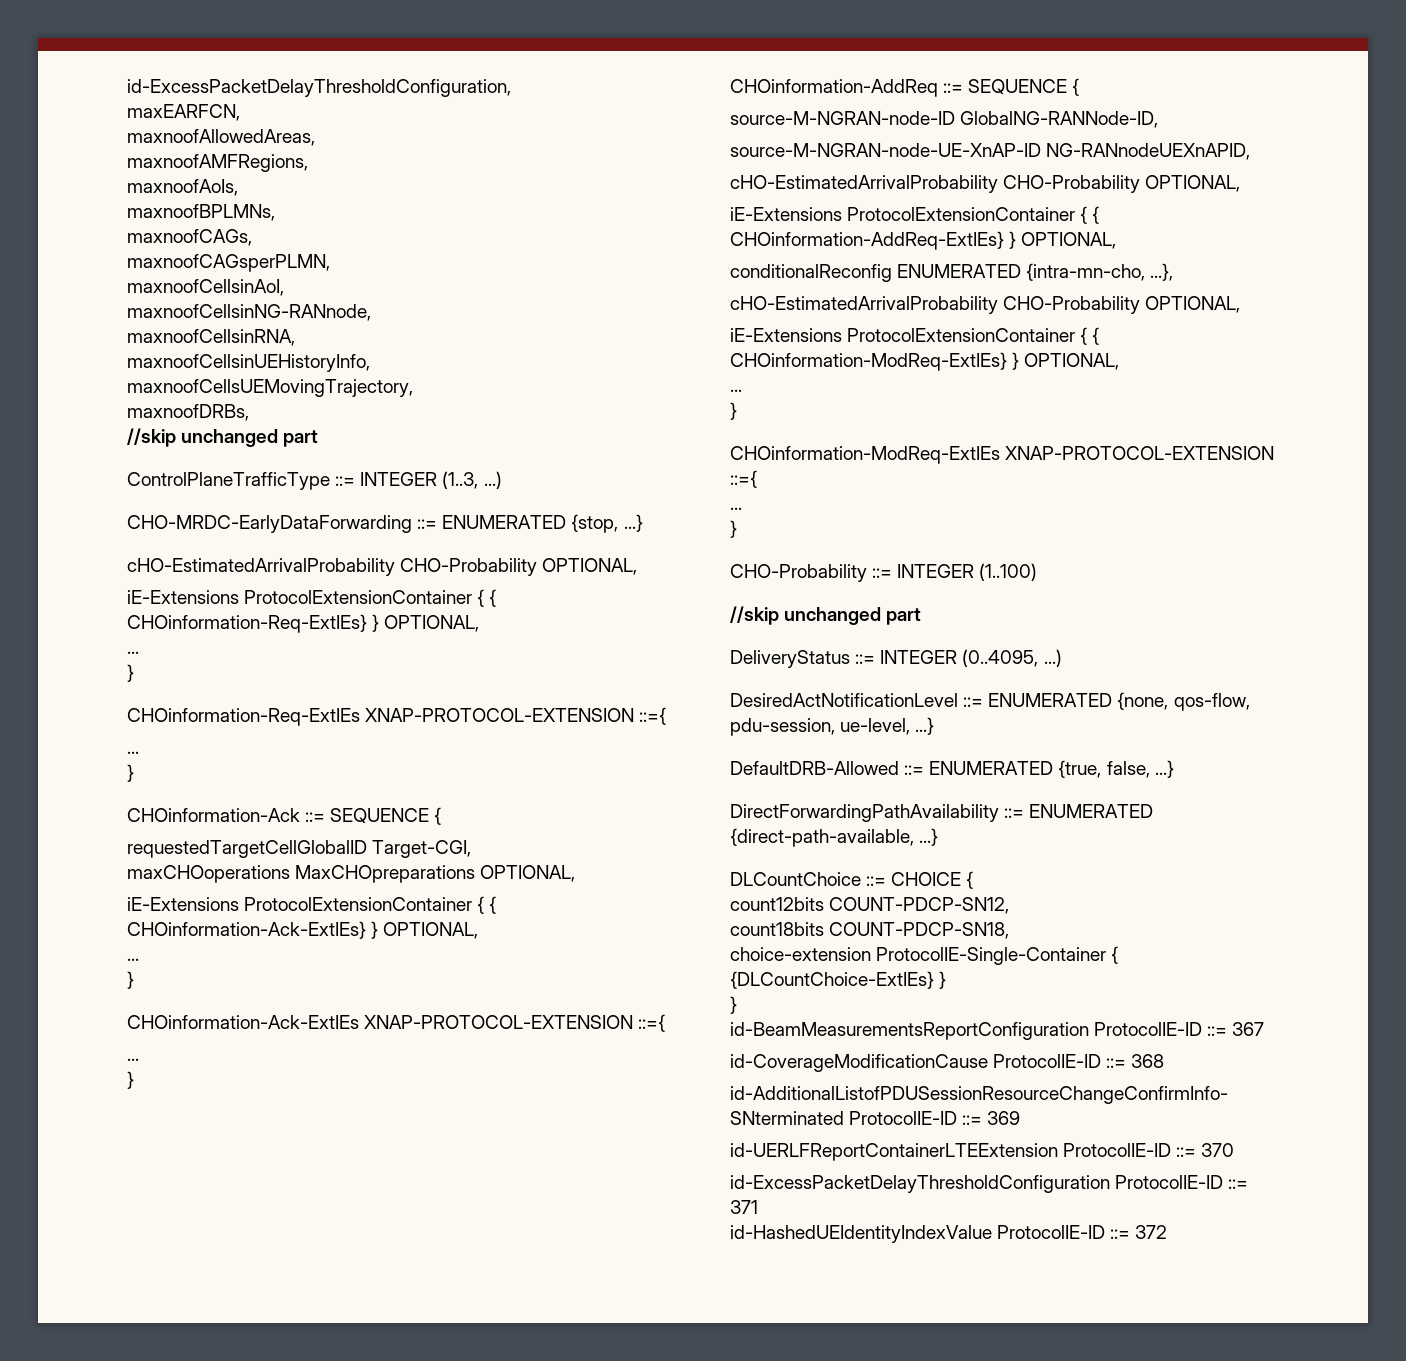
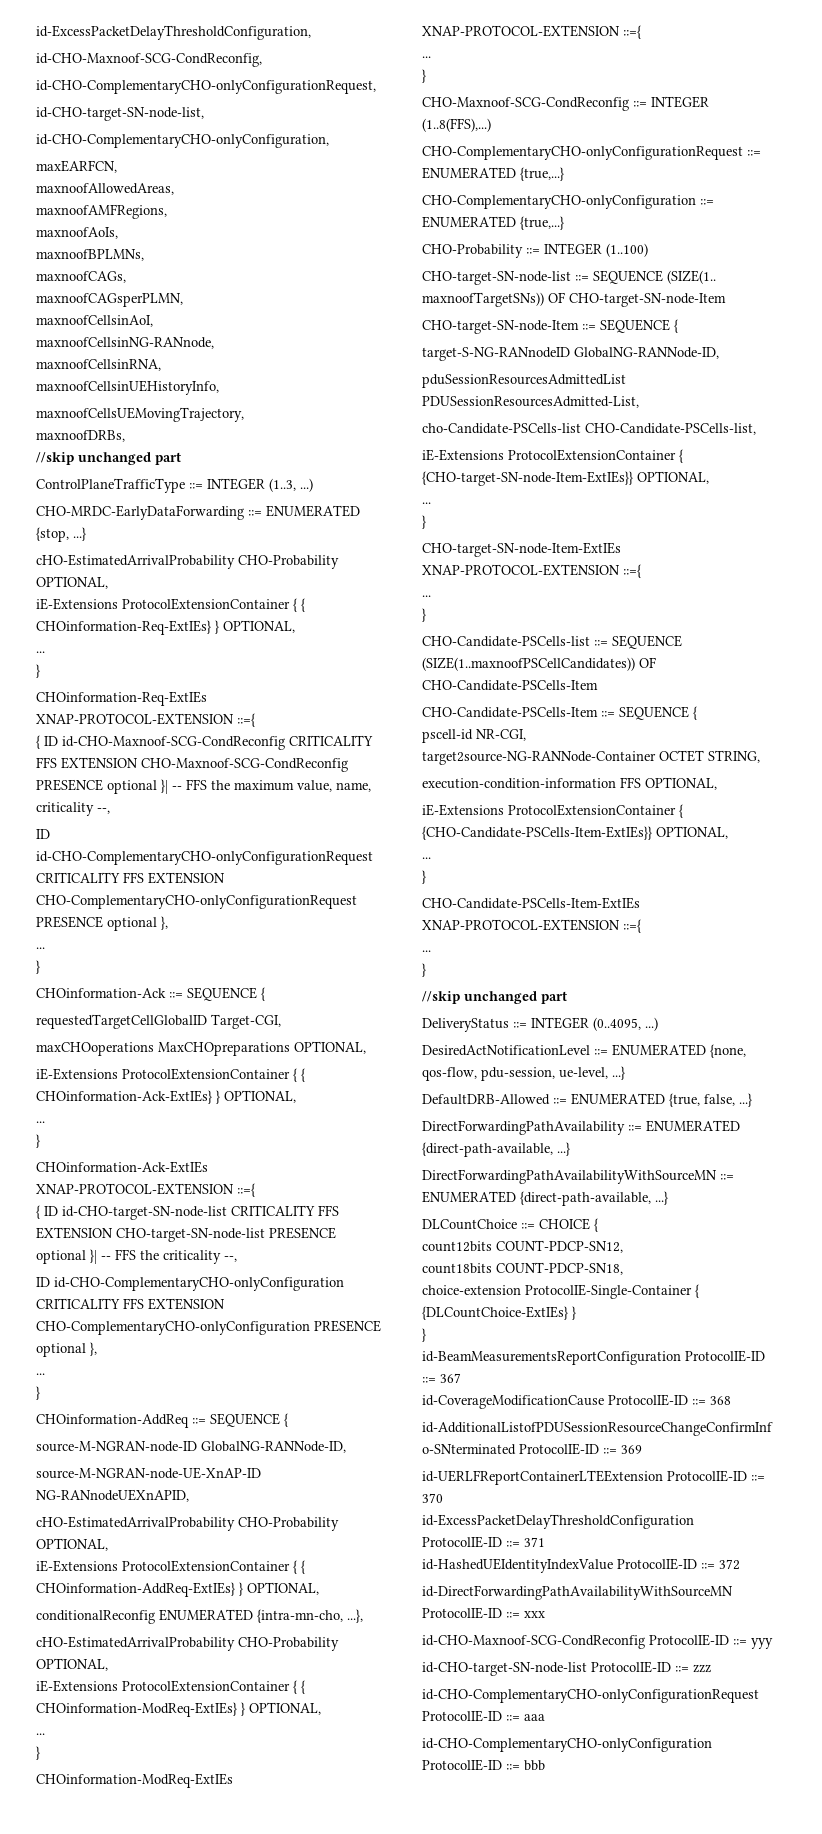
(511, 88) none -> [36,53,262,67] [36,80,376,94] [36,107,204,121] [36,134,329,148] // id-CHO-Maxnoof-SCG-CondReconfig, // id-CHO-ComplementaryCHO-onlyConfigurationRequest, // id-CHO-target-SN-node-list, // id-CHO-ComplementaryCHO-onlyConfiguration,
(667, 716) none -> [36,735,373,750] [36,757,348,772] [36,779,371,794] [36,802,110,816] [36,829,50,839] [36,851,373,865] [36,872,225,884] [36,895,357,909] [36,916,168,931] // { ID id-CHO-Maxnoof-SCG-CondReconfig CRITICALITY FFS EXTENSION CHO-Maxnoof-SCG-CondReconfig PRESENCE optional }| -- FFS the maximum value, name, criticality --, // ID id-CHO-ComplementaryCHO-onlyConfigurationRequest CRITICALITY FFS EXTENSION CHO-ComplementaryCHO-onlyConfigurationRequest PRESENCE optional },
(666, 1023) none -> [36,1205,339,1220] [36,1227,336,1242] [36,1249,237,1264] [36,1277,344,1291] [36,1298,225,1310] [36,1320,381,1335] [36,1342,97,1357] // { ID id-CHO-target-SN-node-list CRITICALITY FFS EXTENSION CHO-target-SN-node-list PRESENCE optional }| -- FFS the criticality --, // ID id-CHO-ComplementaryCHO-onlyConfiguration CRITICALITY FFS EXTENSION CHO-ComplementaryCHO-onlyConfiguration PRESENCE optional },
[730,563,1038,582] CHO-Probability ::= INTEGER (1..100) -> [422,96,709,111] [422,118,491,132] [422,146,761,160] [422,167,564,181] [422,195,714,209] [422,216,564,230] [422,243,648,258] [422,270,716,285] [422,292,726,307] [422,319,678,334] [422,347,719,361] [422,374,626,388] [422,396,639,408] [422,423,756,435] [422,449,683,463] [422,471,709,486] [422,502,431,504] [422,515,426,529] [422,542,621,557] [422,564,641,578] [422,595,431,597] [422,608,426,622] [422,635,682,649] [422,657,656,671] [422,680,598,691] [422,706,697,720] [422,729,526,743] [422,750,760,765] [422,777,717,790] [422,804,683,818] [422,826,728,840] [422,857,431,859] [422,870,426,884] [422,897,640,909] [422,919,641,933] [422,950,431,952] [422,963,426,977] CHO-Maxnoof-SCG-CondReconfig ::= INTEGER (1..8(FFS),...) // CHO-ComplementaryCHO-onlyConfigurationRequest ::= ENUMERATED {true,...} // CHO-ComplementaryCHO-onlyConfiguration ::= ENUMERATED {true,...} // CHO-Probability ::= INTEGER (1..100) // CHO-target-SN-node-list ::= SEQUENCE (SIZE(1.. maxnoofTargetSNs)) OF CHO-target-SN-node-Item // CHO-target-SN-node-Item ::= SEQUENCE { // target-S-NG-RANnodeID GlobalNG-RANNode-ID, // pduSessionResourcesAdmittedList PDUSessionResourcesAdmitted-List, // cho-Candidate-PSCells-list CHO-Candidate-PSCells-list, // iE-Extensions ProtocolExtensionContainer { {CHO-target-SN-node-Item-ExtIEs}} OPTIONAL, // ... // } // CHO-target-SN-node-Item-ExtIEs XNAP-PROTOCOL-EXTENSION ::={ // ... // } // CHO-Candidate-PSCells-list ::= SEQUENCE (SIZE(1..maxnoofPSCellCandidates)) OF CHO-Candidate-PSCells-Item // CHO-Candidate-PSCells-Item ::= SEQUENCE { // pscell-id NR-CGI, // target2source-NG-RANNode-Container OCTET STRING, // execution-condition-information FFS OPTIONAL, // iE-Extensions ProtocolExtensionContainer { {CHO-Candidate-PSCells-Item-ExtIEs}} OPTIONAL, // ... // } // CHO-Candidate-PSCells-Item-ExtIEs XNAP-PROTOCOL-EXTENSION ::={ // ... // }
(939, 837) none -> [422,1169,734,1184] [422,1191,668,1206] // DirectForwardingPathAvailabilityWithSourceMN ::= ENUMERATED {direct-path-available, ...}
(1168, 1232) none -> [422,1585,733,1600] [422,1607,545,1619] [422,1634,773,1649] [422,1661,711,1676] [422,1689,759,1703] [422,1710,545,1722] [422,1738,712,1752] [422,1759,545,1771] // id-DirectForwardingPathAvailabilityWithSourceMN ProtocolIE-ID ::= xxx // id-CHO-Maxnoof-SCG-CondReconfig ProtocolIE-ID ::= yyy // id-CHO-target-SN-node-list ProtocolIE-ID ::= zzz // id-CHO-ComplementaryCHO-onlyConfigurationRequest ProtocolIE-ID ::= aaa // id-CHO-ComplementaryCHO-onlyConfiguration ProtocolIE-ID ::= bbb

